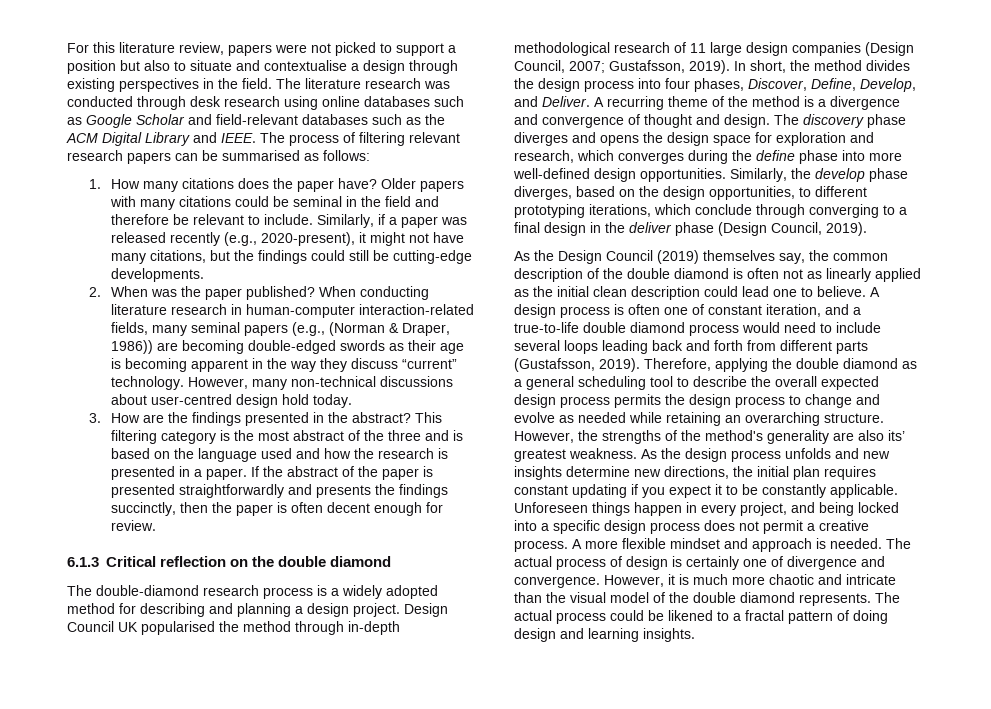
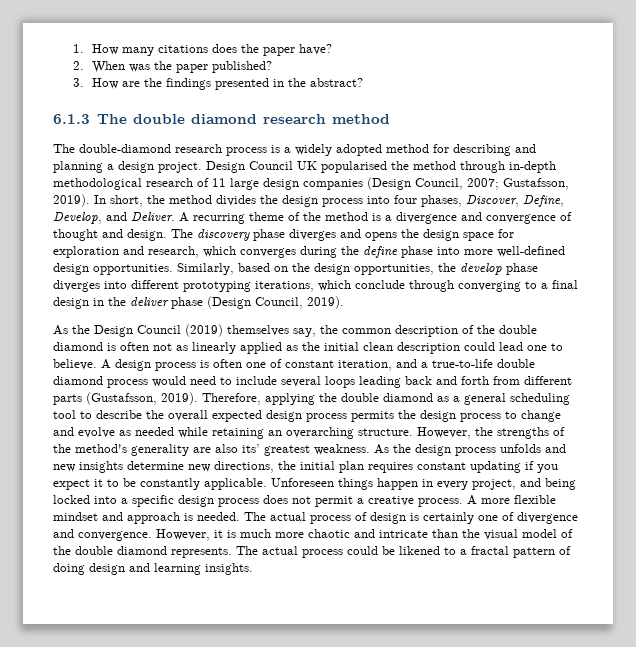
[67,42,456,56] [67,60,458,74] [67,78,450,92] [67,96,464,110] [67,114,445,128] [66,132,460,146] [67,150,370,164] For this literature review, papers were not picked to support a position but also to situate and contextualise a design through existing perspectives in the field. The literature research was conducted through desk research using online databases such as Google Scholar and field-relevant databases such as the ACM Digital Library and IEEE. The process of filtering relevant research papers can be summarised as follows: // -> (72, 48) none
[381,178,465,192] [110,196,440,210] [111,214,468,228] [111,232,465,246] [111,250,473,264] [111,268,205,282] Older papers with many citations could be seminal in the field and therefore be relevant to include. Similarly, if a paper was released recently (e.g., 2020-present), it might not have many citations, but the findings could still be cutting-edge developments. -> (333, 49) none
[319,286,430,300] [111,304,475,318] [111,322,451,336] [111,340,465,354] [111,358,458,372] [111,376,454,390] [111,394,353,408] When conducting literature research in human-computer interaction-related fields, many seminal papers (e.g., (Norman & Draper, 1986)) are becoming double-edged swords as their age is becoming apparent in the way they discuss “current” technology. However, many non-technical discussions about user-centred design hold today. -> (273, 67) none
[415,412,443,423] [111,430,464,444] [111,448,449,462] [111,466,434,480] [111,484,449,498] [111,502,444,516] [111,520,157,531] [67,556,392,567] This filtering category is the most abstract of the three and is based on the language used and how the research is presented in a paper. If the abstract of the paper is presented straightforwardly and presents the findings succinctly, then the paper is often decent enough for review. // 6.1.3 Critical reflection on the double diamond -> [53,114,390,124] // 6.1.3 The double diamond research method
[791,168,908,182] [514,186,572,200] the develop phase diverges, -> (234, 269) none
[799,187,811,197] to -> [438,263,538,275] [53,280,127,292] the develop phase diverges into

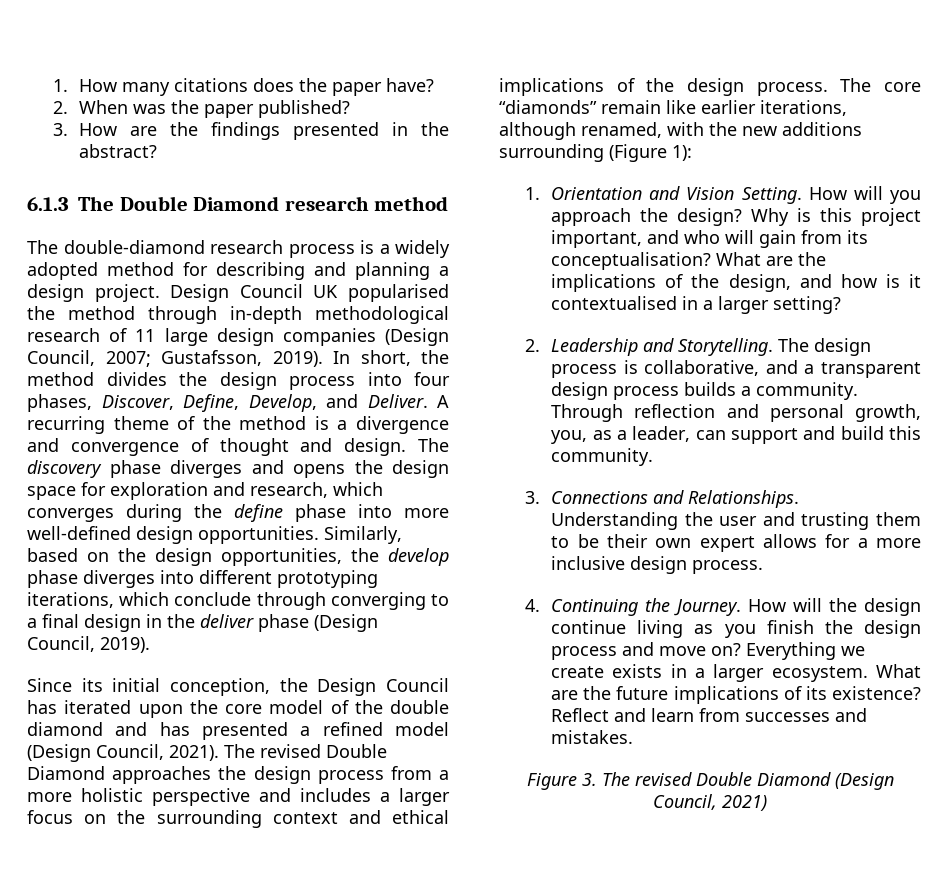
[132,114,257,124] double diamond -> [119,196,280,211] Double Diamond
[53,324,537,337] [53,342,563,354] [53,359,535,371] [53,376,572,388] [53,392,570,405] [53,410,561,422] [53,427,565,439] [53,444,566,456] [53,461,558,473] [53,478,576,490] [53,495,556,507] [53,512,578,524] [53,529,518,541] As the Design Council (2019) themselves say, the common description of the double diamond is often not as linearly applied as the initial clean description could lead one to believe. A design process is often one of constant iteration, and a true-to-life double diamond process would need to include several loops leading back and forth from different parts (Gustafsson, 2019). Therefore, applying the double diamond as a general scheduling tool to describe the overall expected design process permits the design process to change and evolve as needed while retaining an overarching structure. However, the strengths of the method's generality are also its’ greatest weakness. As the design process unfolds and new insights determine new directions, the initial plan requires constant updating if you expect it to be constantly applicable. Unforeseen things happen in every project, and being locked into a specific design process does not permit a creative process. A more flexible mindset and approach is needed. The actual process of design is certainly one of divergence and convergence. However, it is much more chaotic and intricate than the visual -> [27,678,449,696] [27,700,262,718] Since its initial conception, the Design Council has iterated upon the core
[171,546,571,558] [53,563,253,575] represents. The actual process could be likened to a fractal pattern of doing design and learning insights. -> [115,722,449,740] [27,744,387,762] [27,766,450,784] [27,788,450,806] [27,810,449,828] [499,78,921,96] [499,100,847,116] [499,122,862,140] [499,144,692,162] [525,186,921,204] [551,208,921,226] [551,230,869,248] [551,252,827,270] [551,274,921,292] [551,296,842,314] [525,338,872,356] [551,360,921,378] [551,382,859,400] [551,404,921,422] [551,426,921,444] [551,448,654,466] [525,490,800,508] [551,512,921,530] [551,534,921,552] [551,556,764,574] [525,598,921,616] [551,620,921,638] [551,642,866,660] [551,664,921,682] [551,686,921,704] [551,708,868,722] [551,730,634,744] [526,772,894,790] [653,794,767,811] and has presented a refined model (Design Council, 2021). The revised Double Diamond approaches the design process from a more holistic perspective and includes a larger focus on the surrounding context and ethical implications of the design process. The core “diamonds” remain like earlier iterations, although renamed, with the new additions surrounding (Figure 1): // 1. Orientation and Vision Setting. How will you approach the design? Why is this project important, and who will gain from its conceptualisation? What are the implications of the design, and how is it contextualised in a larger setting? // 2. Leadership and Storytelling. The design process is collaborative, and a transparent design process builds a community. Through reflection and personal growth, you, as a leader, can support and build this community. // 3. Connections and Relationships. Understanding the user and trusting them to be their own expert allows for a more inclusive design process. // 4. Continuing the Journey. How will the design continue living as you finish the design process and move on? Everything we create exists in a larger ecosystem. What are the future implications of its existence? Reflect and learn from successes and mistakes. // Figure 3. The revised Double Diamond (Design Council, 2021)

